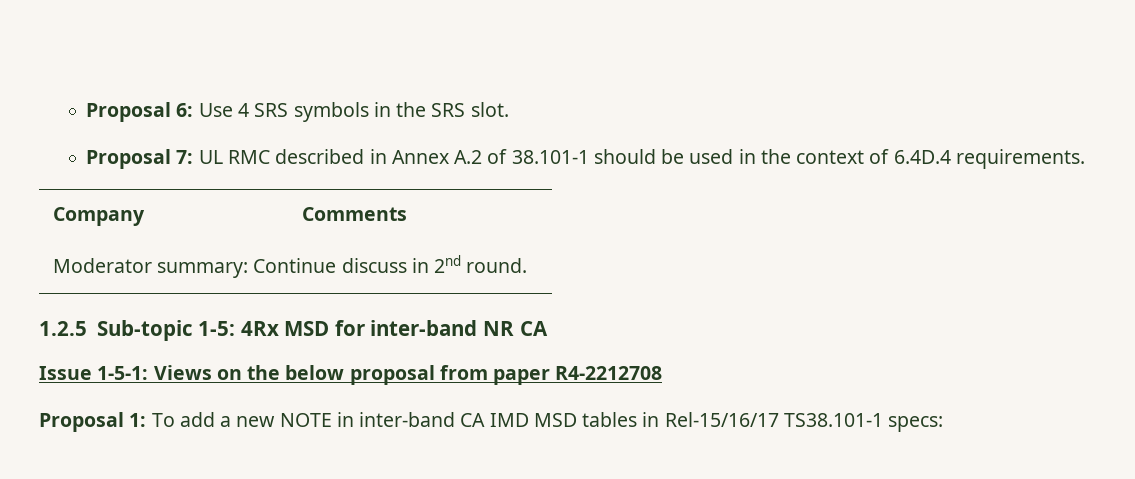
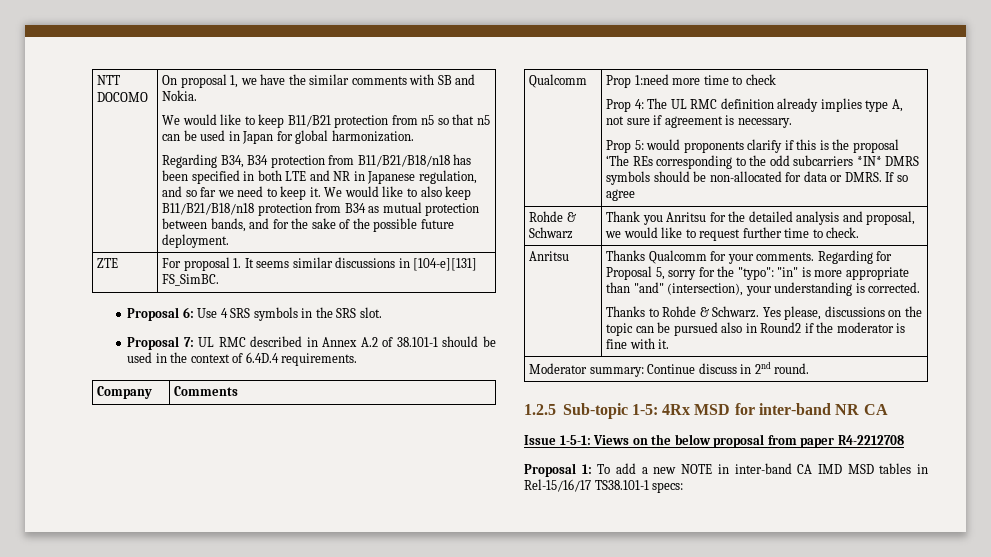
(86, 112) none -> [97,75,121,85] [97,92,149,102] [162,74,476,88] [162,90,198,101] [162,114,490,128] [162,130,414,144] [162,154,472,168] [162,170,477,184] [162,186,472,200] [162,202,480,216] [162,218,454,232] [162,234,230,248] [97,258,119,268] [162,257,478,271] [162,274,220,286] NTT DOCOMO | On proposal 1, we have the similar comments with SB and Nokia. // We would like to keep B11/B21 protection from n5 so that n5 can be used in Japan for global harmonization. // Regarding B34, B34 protection from B11/B21/B18/n18 has been specified in both LTE and NR in Japanese regulation, and so far we need to keep it. We would like to also keep B11/B21/B18/n18 protection from B34 as mutual protection between bands, and for the sake of the possible future deployment. // ZTE | For proposal 1. It seems similar discussions in [104-e][131] FS_SimBC. //
(407, 214) none -> [529,74,588,88] [606,74,776,88] [606,98,903,112] [606,115,792,128] [606,139,899,153] [606,155,920,169] [606,171,908,185] [606,189,636,201] [529,211,576,222] [529,227,574,239] [606,211,916,225] [605,227,860,241] [529,251,570,261] [606,250,893,264] [606,266,909,280] [606,282,921,296] [606,306,922,320] [606,322,906,336] [606,338,670,349] // Qualcomm | Prop 1:need more time to check // Prop 4: The UL RMC definition already implies type A, not sure if agreement is necessary. // Prop 5: would proponents clarify if this is the proposal ‘The REs corresponding to the odd subcarriers *IN* DMRS symbols should be non-allocated for data or DMRS. If so agree // Rohde & Schwarz | Thank you Anritsu for the detailed analysis and proposal, we would like to request further time to check. // Anritsu | Thanks Qualcomm for your comments. Regarding for Proposal 5, sorry for the "typo": "in" is more appropriate than "and" (intersection), your understanding is corrected. // Thanks to Rohde & Schwarz. Yes please, discussions on the topic can be pursued also in Round2 if the moderator is fine with it.

